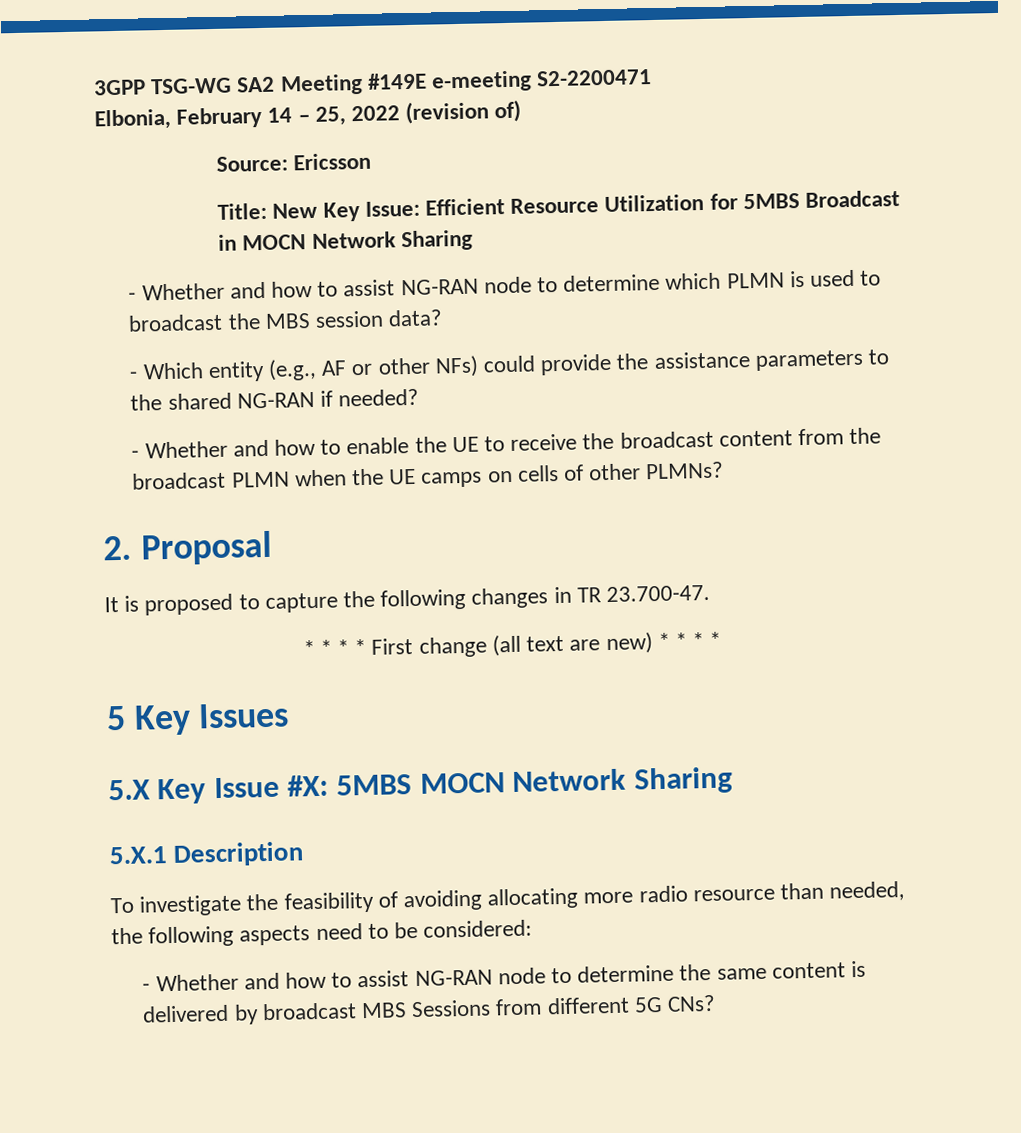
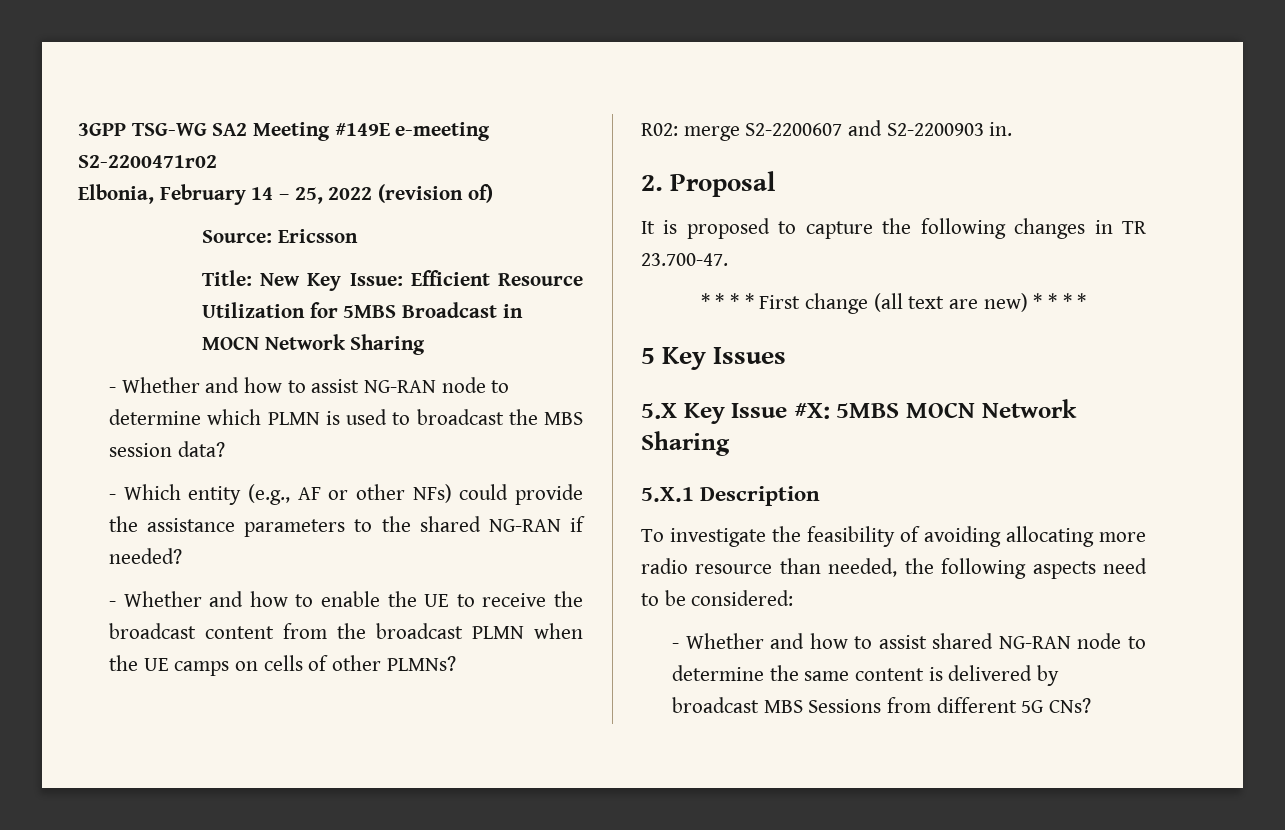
[536,69,653,87] S2-2200471 -> [78,155,217,168] S2-2200471r02
(725, 470) none -> [641,120,1013,141] // R02: merge S2-2200607 and S2-2200903 in.
(410, 979) none -> [932,633,994,649] shared

